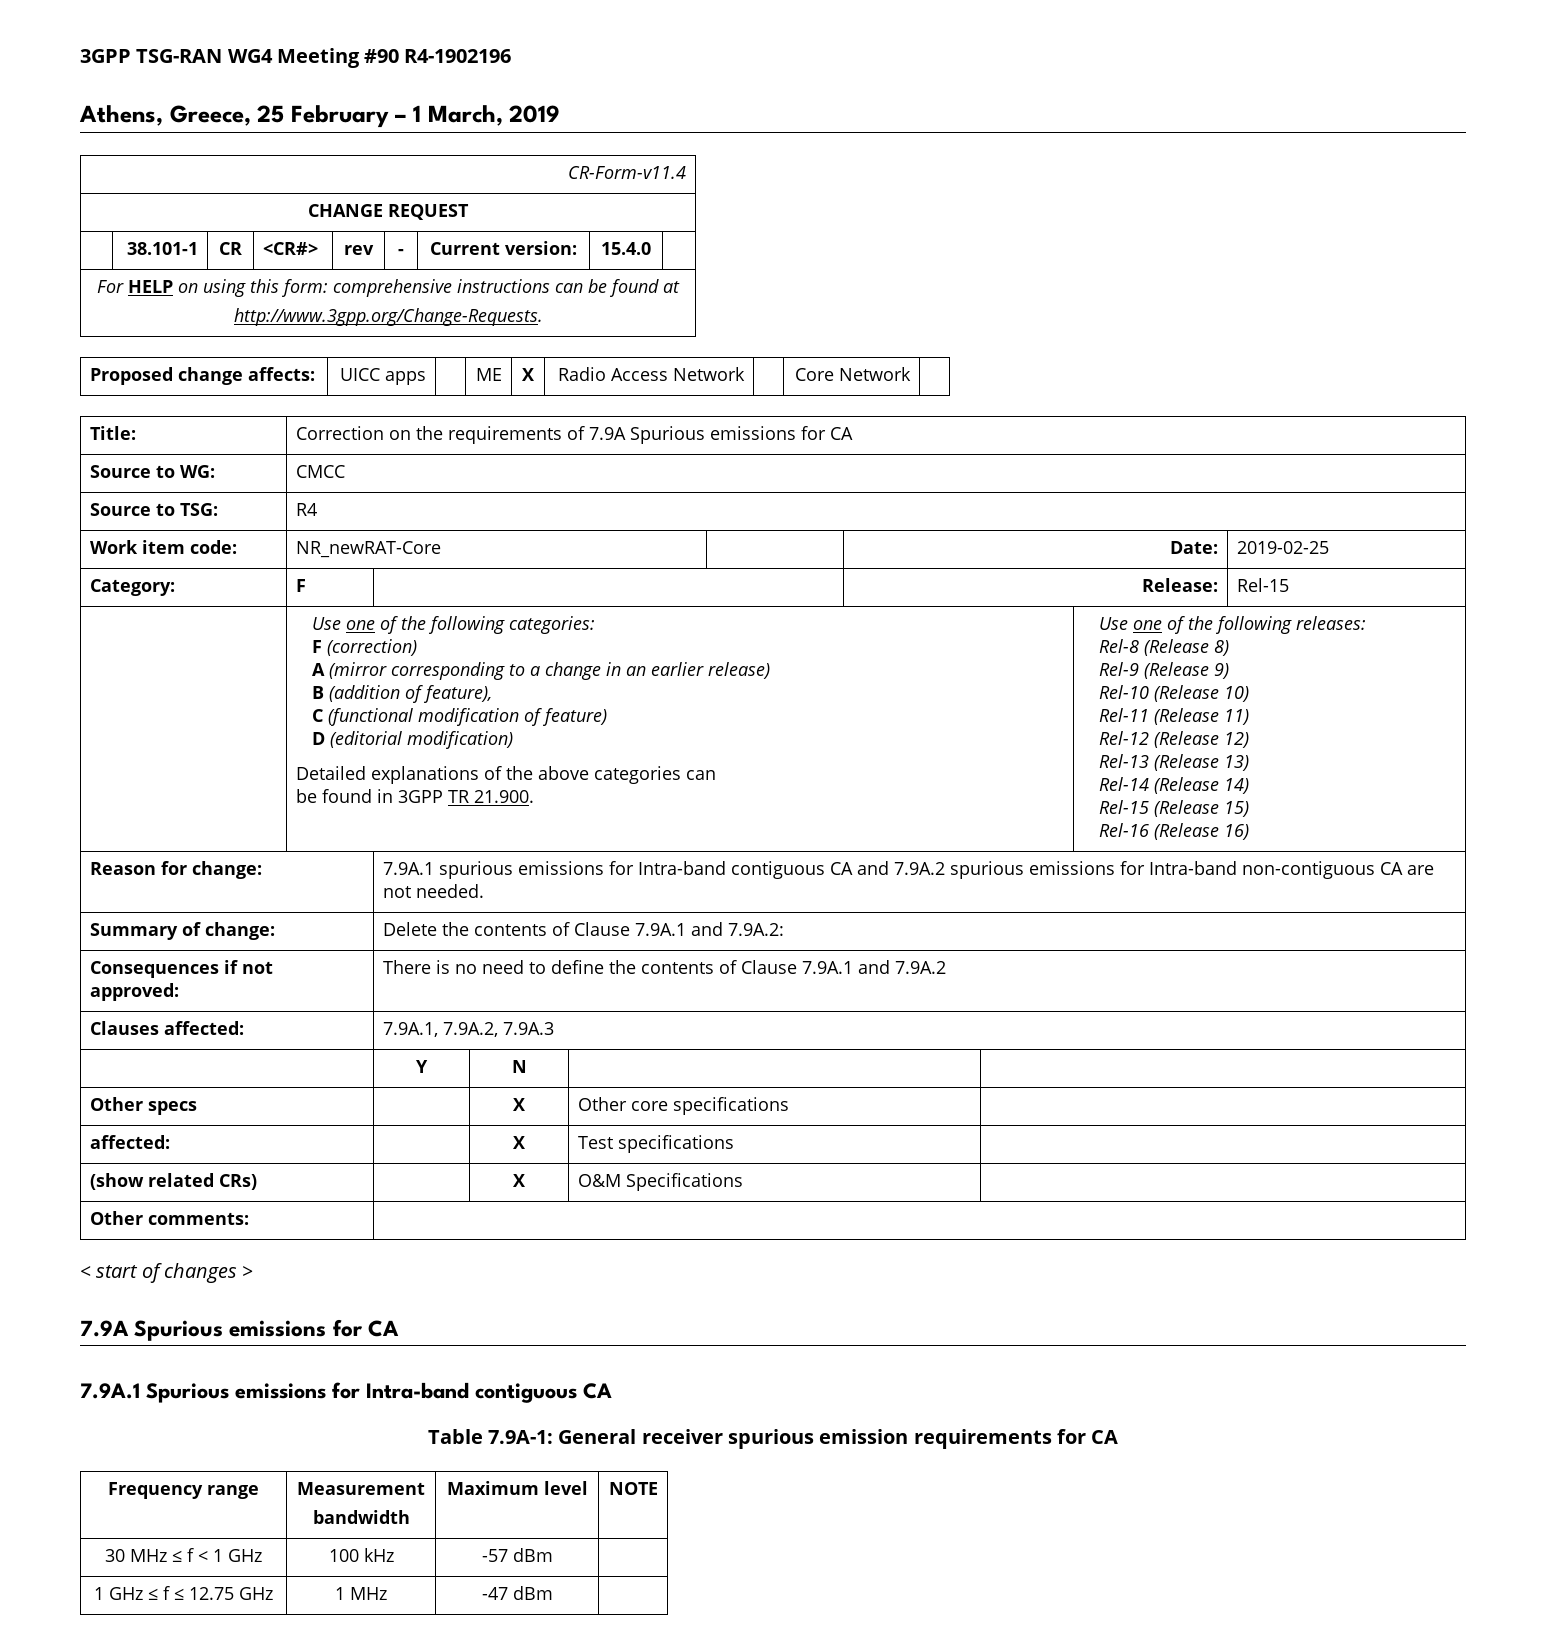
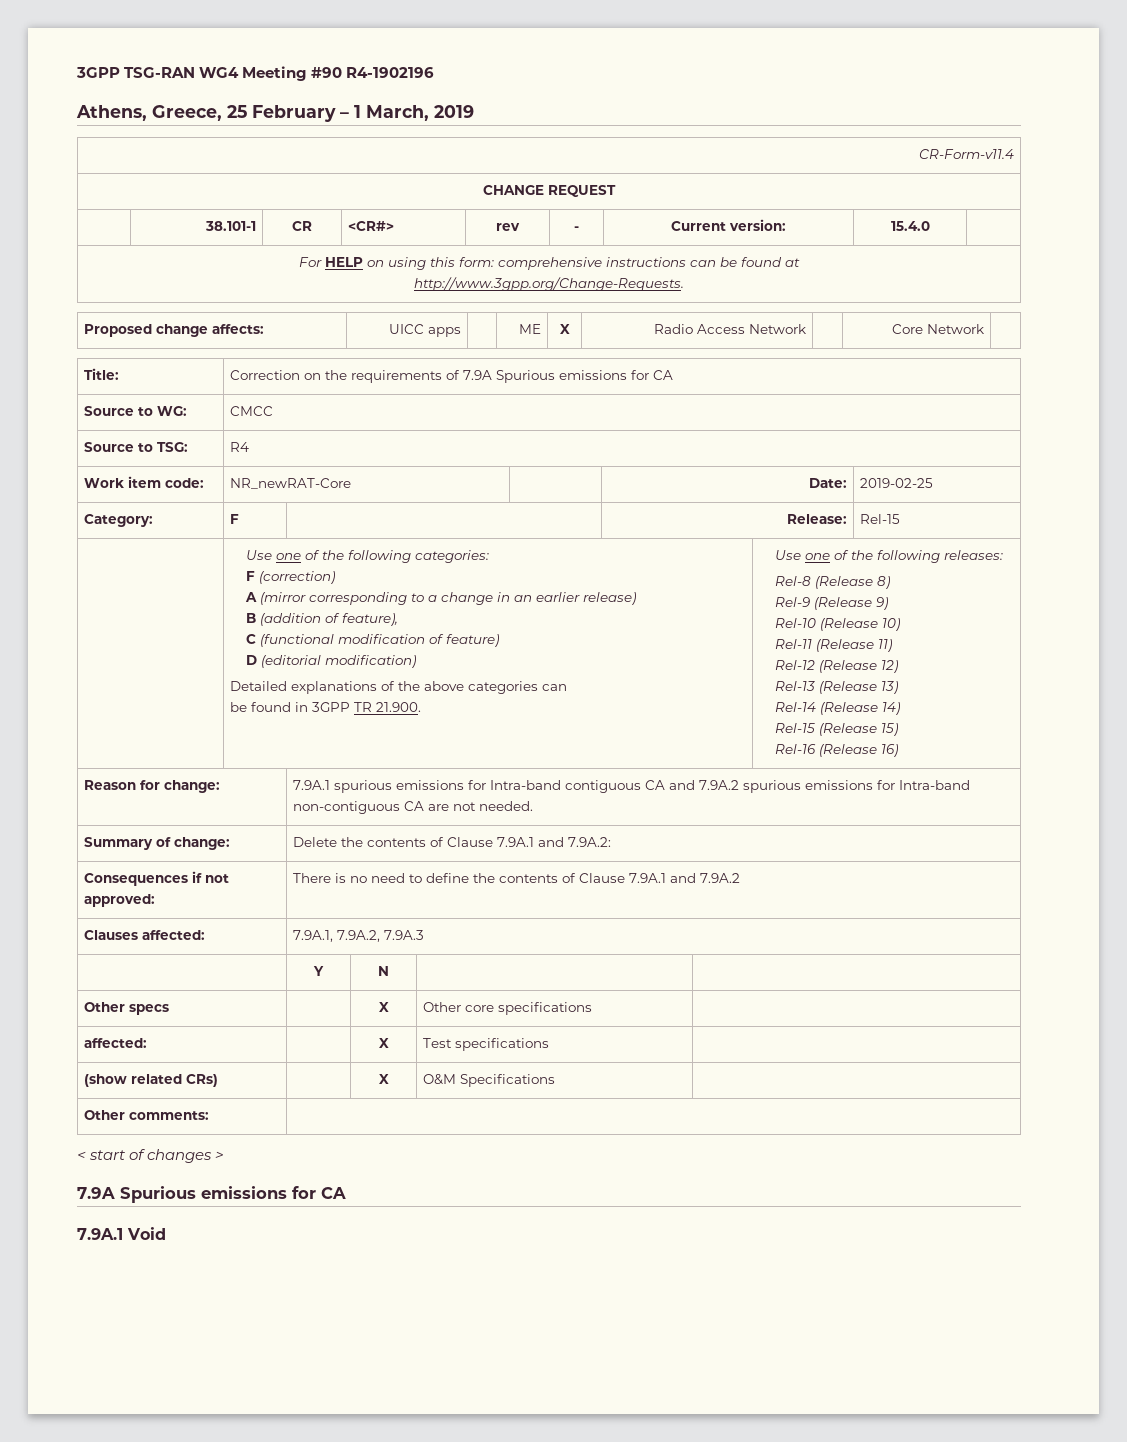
[146,1382,612,1403] [427,1429,1119,1449] [108,1482,259,1499] [297,1482,425,1495] [312,1510,410,1524] [446,1481,588,1495] [608,1482,658,1495] [105,1548,262,1562] [328,1548,394,1562] [481,1548,553,1562] [94,1586,273,1600] [335,1587,387,1600] [481,1586,553,1600] Spurious emissions for Intra-band contiguous CA // Table 7.9A-1: General receiver spurious emission requirements for CA // Frequency range | Measurement // bandwidth | Maximum level | NOTE // 30 MHz ≤ f < 1 GHz | 100 kHz | -57 dBm | // 1 GHz ≤ f ≤ 12.75 GHz | 1 MHz | -47 dBm | -> [127,1227,166,1240] Void

